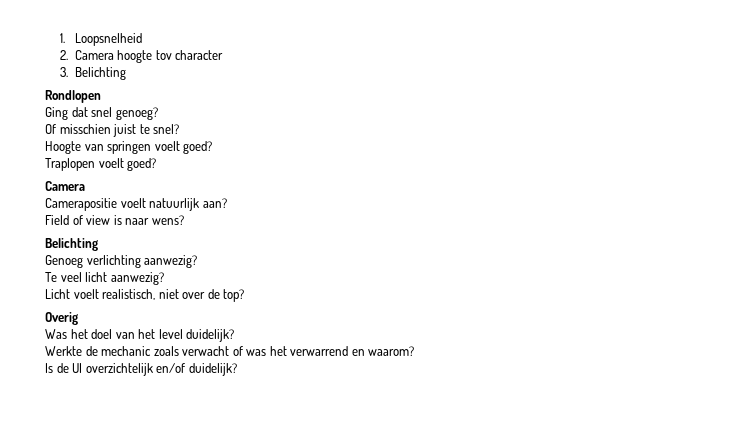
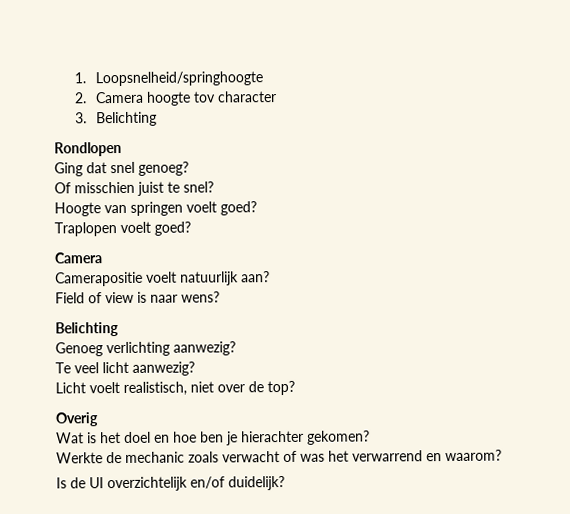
[74,33,142,46] Loopsnelheid -> [95,71,264,87] Loopsnelheid/springhoogte
[45,329,235,342] Was het doel van het level duidelijk? -> [56,430,370,446] Wat is het doel en hoe ben je hierachter gekomen?

